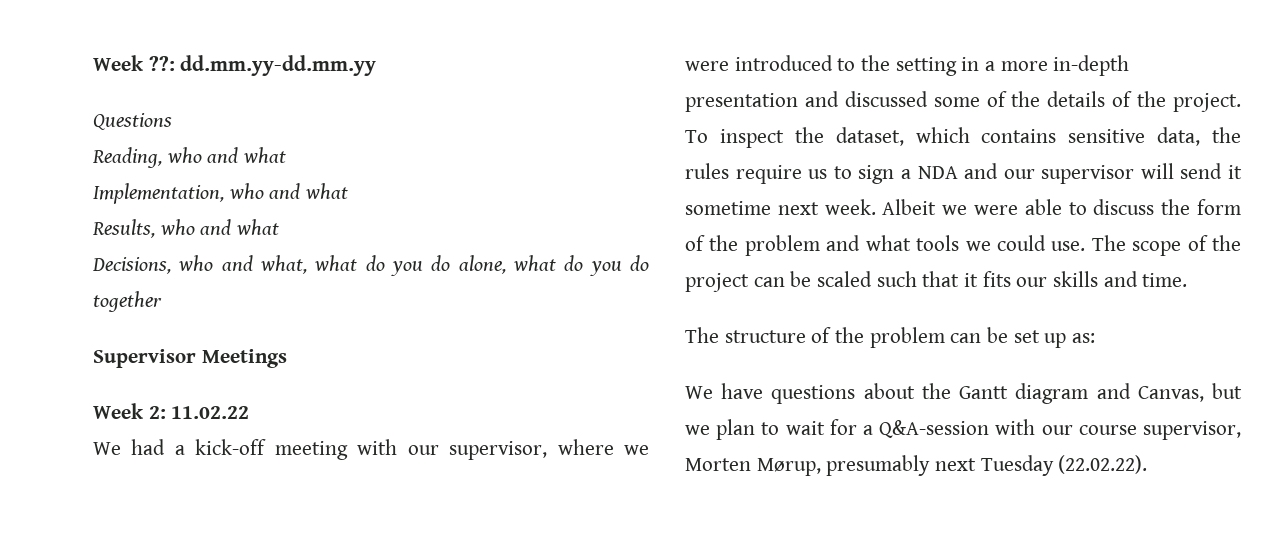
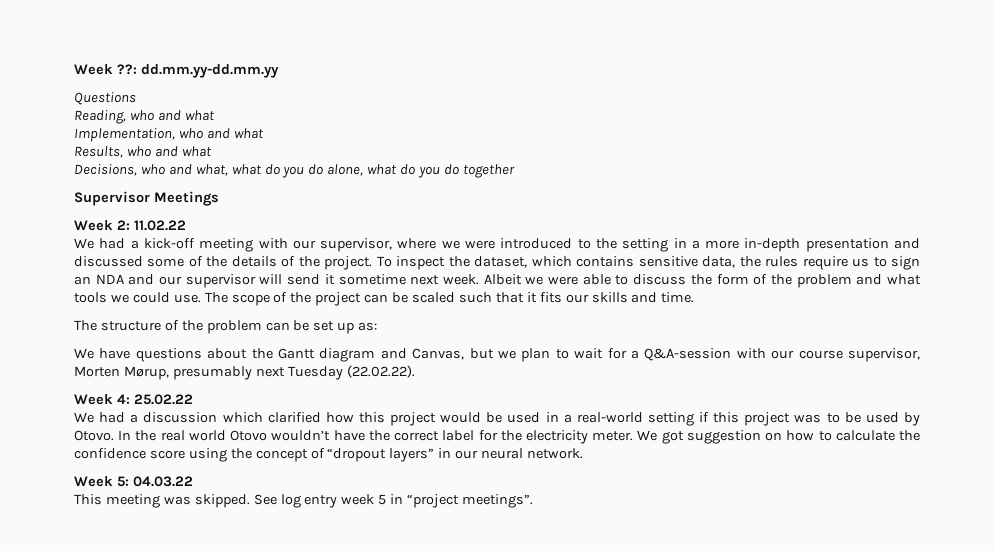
[900,169,911,179] a -> [74,276,91,285] an
(1148, 464) none -> [74,394,193,405] [74,412,921,426] [74,430,921,444] [74,448,584,462] [74,476,193,487] [74,494,534,508] // Week 4: 25.02.22 // We had a discussion which clarified how this project would be used in a real-world setting if this project was to be used by Otovo. In the real world Otovo wouldn’t have the correct label for the electricity meter. We got suggestion on how to calculate the confidence score using the concept of “dropout layers” in our neural network. // Week 5: 04.03.22 // This meeting was skipped. See log entry week 5 in “project meetings”.

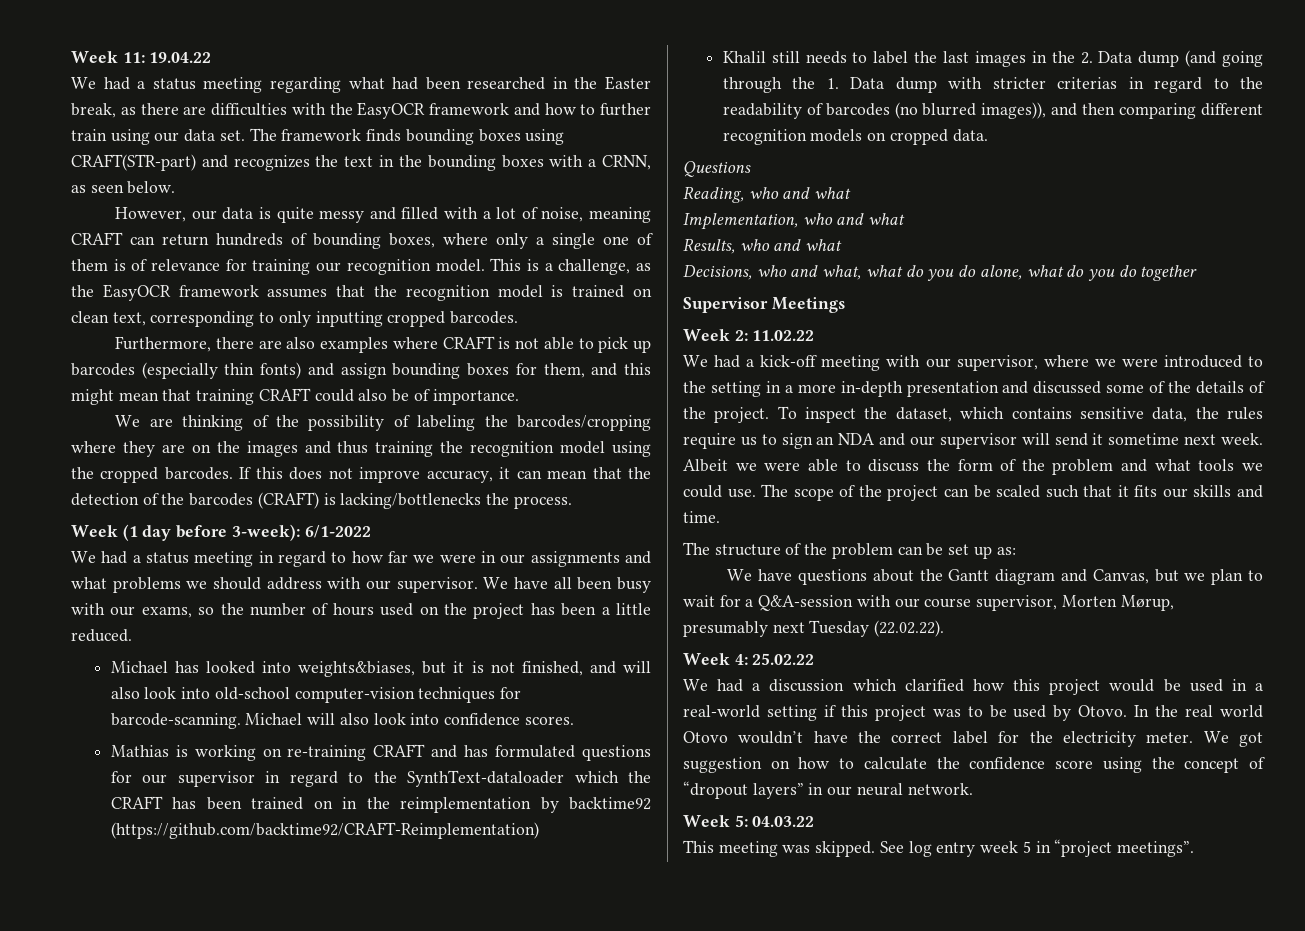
[74,64,279,78] Week ??: dd.mm.yy-dd.mm.yy -> [71,51,212,63] [71,76,651,93] [71,102,651,119] [71,128,565,145] [71,154,651,171] [71,181,176,194] [115,207,652,223] [71,232,653,249] [71,258,651,275] [71,284,652,301] [71,311,519,327] [115,336,651,353] [71,362,652,379] [71,388,519,405] [115,415,651,431] [71,441,651,457] [71,467,651,483] [71,492,572,509] [71,524,371,541] [71,551,651,567] [71,577,652,593] [71,603,651,619] [71,629,132,642] [110,661,652,677] [110,687,522,703] [110,713,574,729] [110,744,651,761] [110,770,651,787] [110,796,651,813] [110,822,539,839] [722,50,1264,67] [722,77,1263,93] [722,102,1263,119] [722,129,988,145] Week 11: 19.04.22 // We had a status meeting regarding what had been researched in the Easter break, as there are difficulties with the EasyOCR framework and how to further train using our data set. The framework finds bounding boxes using CRAFT(STR-part) and recognizes the text in the bounding boxes with a CRNN, as seen below. // However, our data is quite messy and filled with a lot of noise, meaning CRAFT can return hundreds of bounding boxes, where only a single one of them is of relevance for training our recognition model. This is a challenge, as the EasyOCR framework assumes that the recognition model is trained on clean text, corresponding to only inputting cropped barcodes. // Furthermore, there are also examples where CRAFT is not able to pick up barcodes (especially thin fonts) and assign bounding boxes for them, and this might mean that training CRAFT could also be of importance. // We are thinking of the possibility of labeling the barcodes/cropping where they are on the images and thus training the recognition model using the cropped barcodes. If this does not improve accuracy, it can mean that the detection of the barcodes (CRAFT) is lacking/bottlenecks the process. // Week (1 day before 3-week): 6/1-2022 // We had a status meeting in regard to how far we were in our assignments and what problems we should address with our supervisor. We have all been busy with our exams, so the number of hours used on the project has been a little reduced. // Michael has looked into weights&biases, but it is not finished, and will also look into old-school computer-vision techniques for barcode-scanning. Michael will also look into confidence scores. // Mathias is working on re-training CRAFT and has formulated questions for our supervisor in regard to the SynthText-dataloader which the CRAFT has been trained on in the reimplementation by backtime92 (https://github.com/backtime92/CRAFT-Reimplementation) // Khalil still needs to label the last images in the 2. Data dump (and going through the 1. Data dump with stricter criterias in regard to the readability of barcodes (no blurred images)), and then comparing different recognition models on cropped data.

